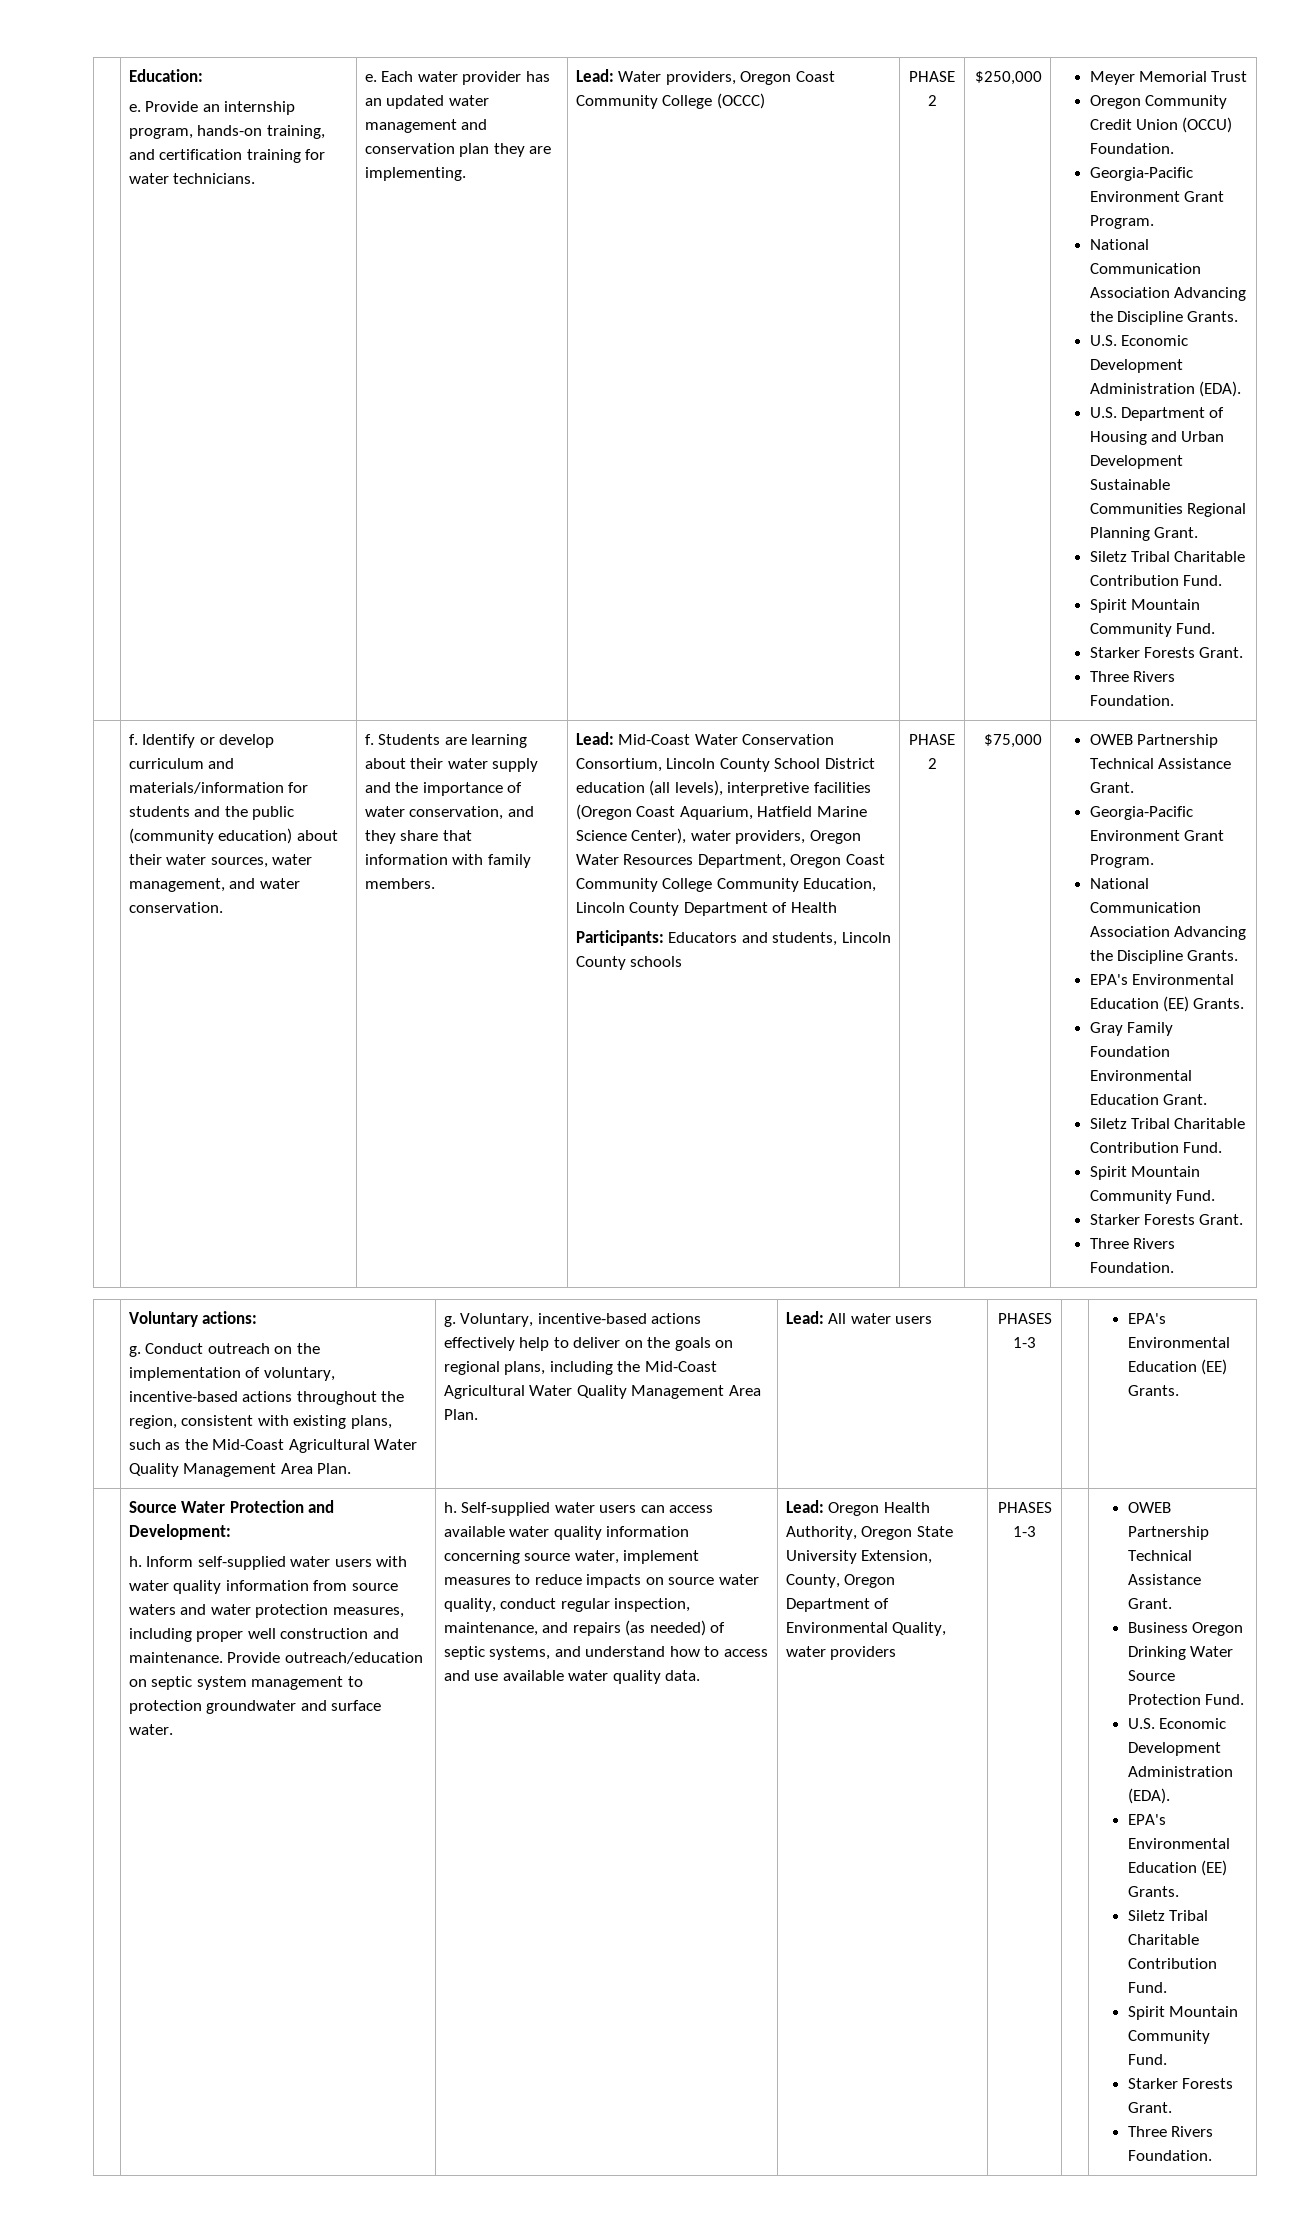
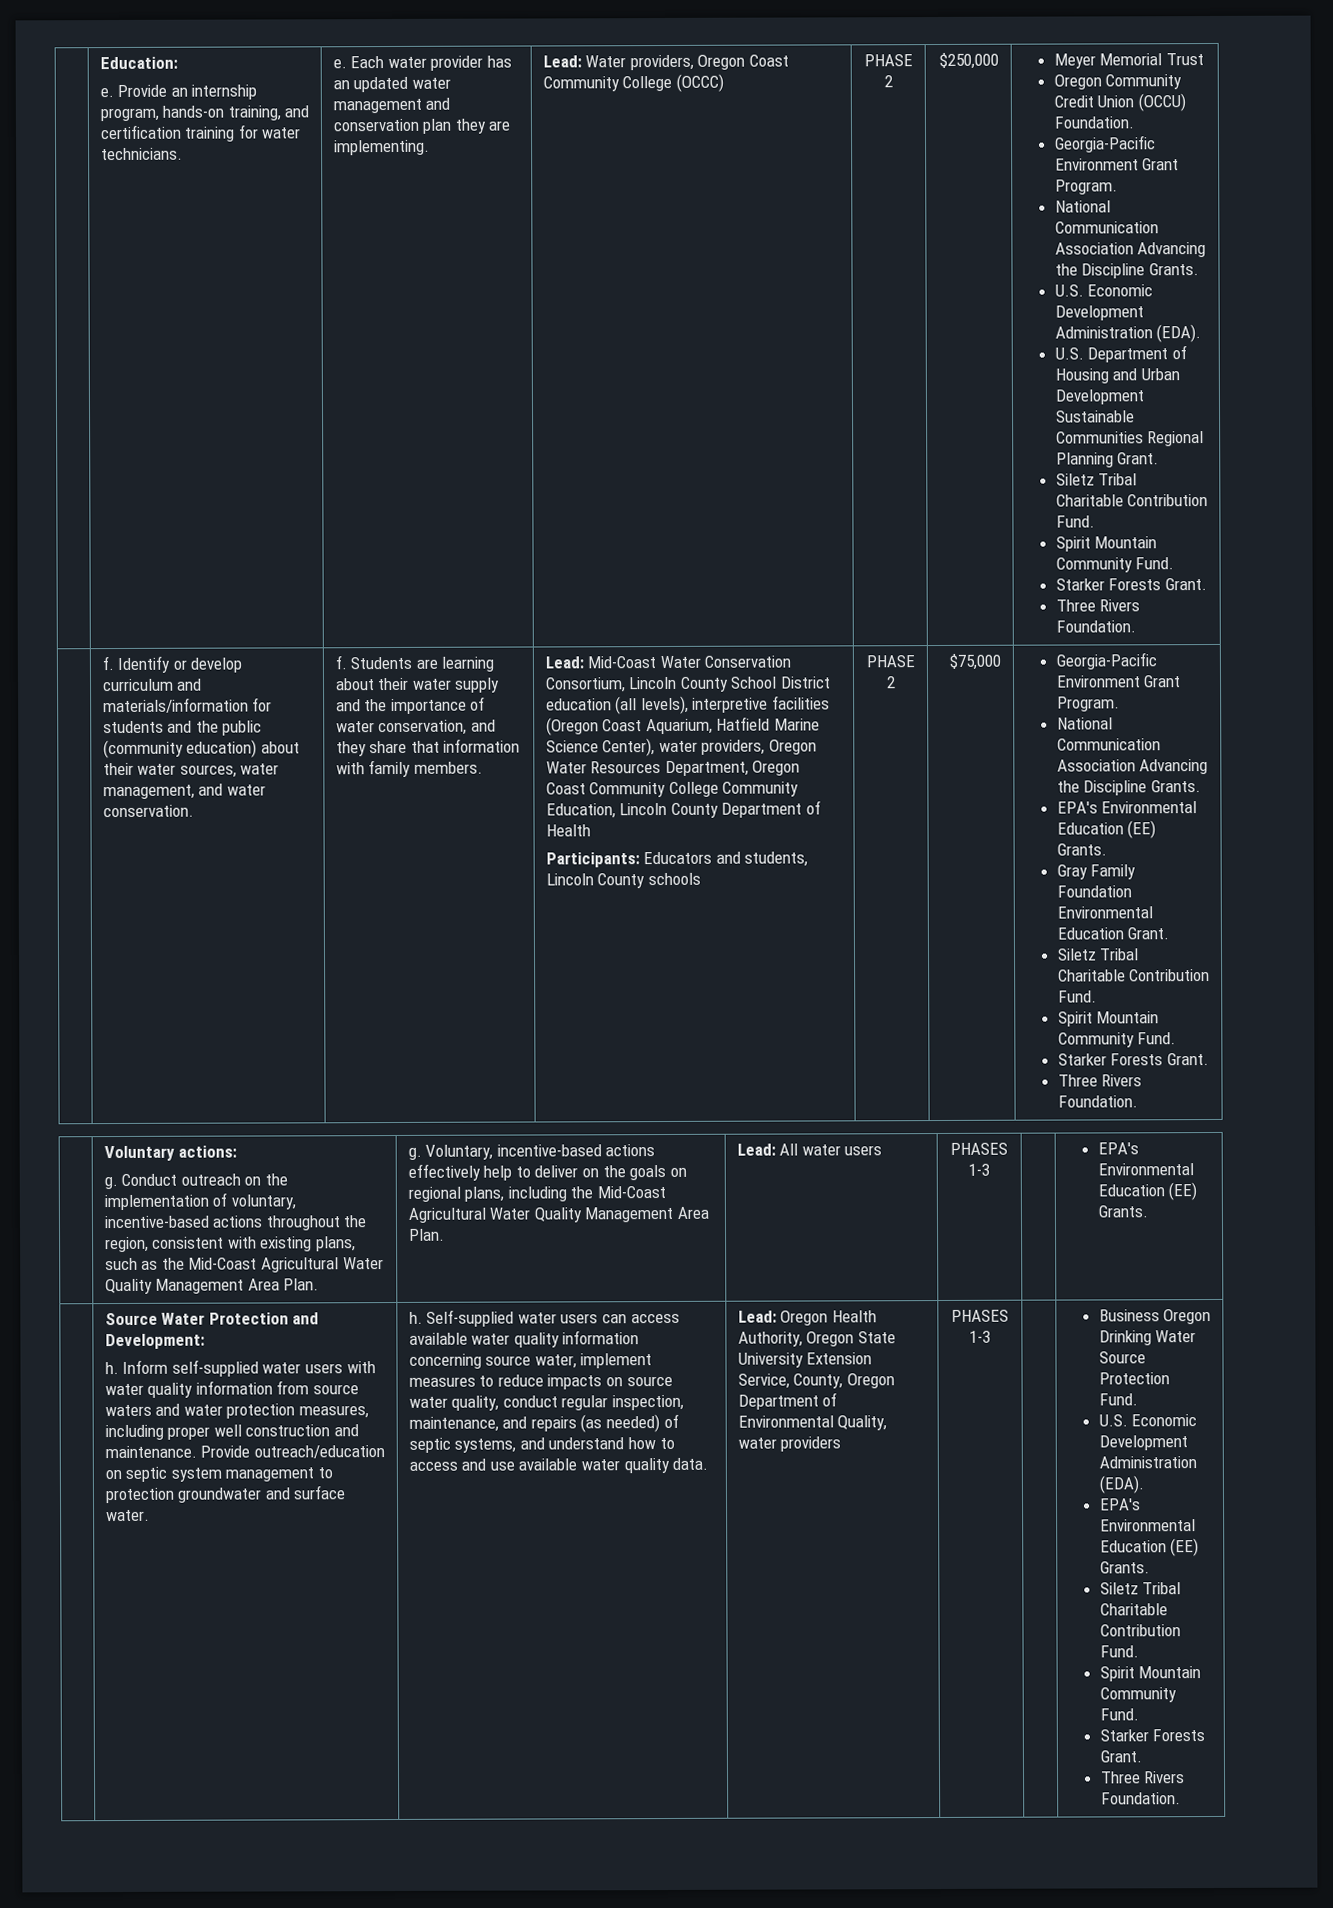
[1089,734,1218,748] [1089,758,1231,769] [1089,782,1134,793] OWEB Partnership Technical Assistance Grant. // -> (1002, 661) none
[861,1550,933,1564] Extension, -> [806,1352,873,1365] [737,1373,790,1389] Extension Service,
[1127,1502,1171,1513] [1127,1526,1209,1540] [1127,1550,1192,1561] [1127,1574,1201,1585] [1127,1598,1172,1609] OWEB Partnership Technical Assistance Grant. // -> (991, 1336) none

